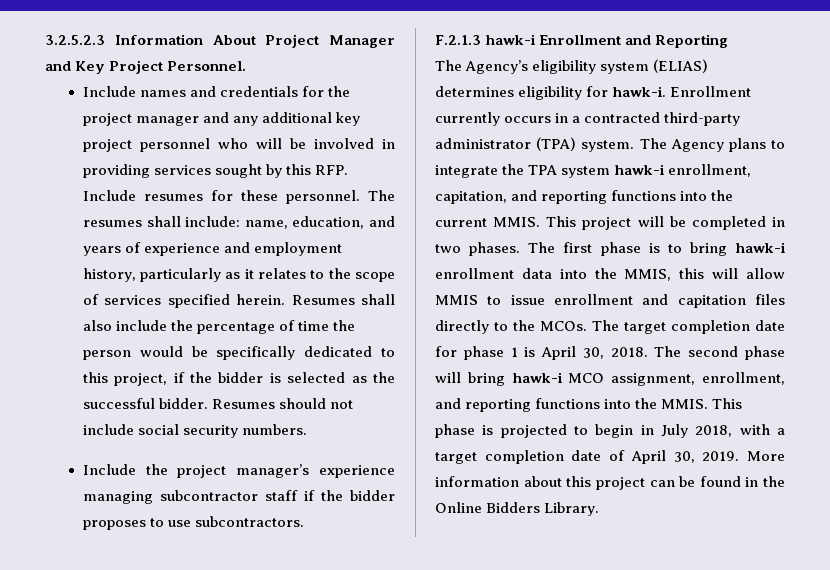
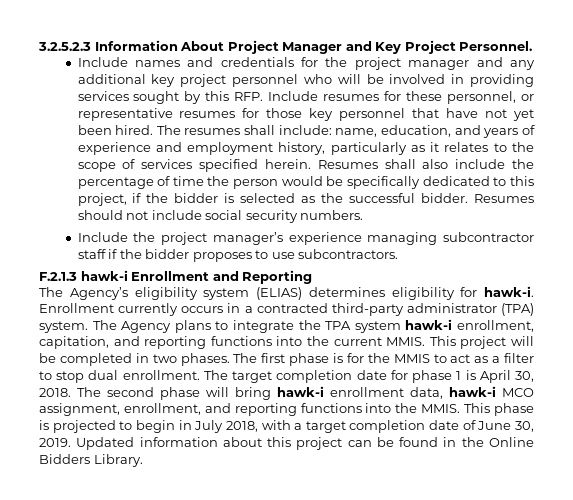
[285,190,360,204] personnel. -> [447,91,534,104] [77,108,534,121] [77,125,154,135] personnel, or representative resumes for those key personnel that have not yet been hired.
[667,242,786,256] [435,268,785,281] [435,294,785,308] [435,320,587,334] to bring hawk-i enrollment data into the MMIS, this will allow MMIS to issue enrollment and capitation files directly to the MCOs. -> [346,353,534,363] [39,370,200,383] for the MMIS to act as a filter to stop dual enrollment.
(563, 377) none -> [330,386,496,399] enrollment data, hawk-i
[630,450,666,464] April -> [477,421,512,430] June
[747,451,785,461] More -> [76,437,135,450] Updated

